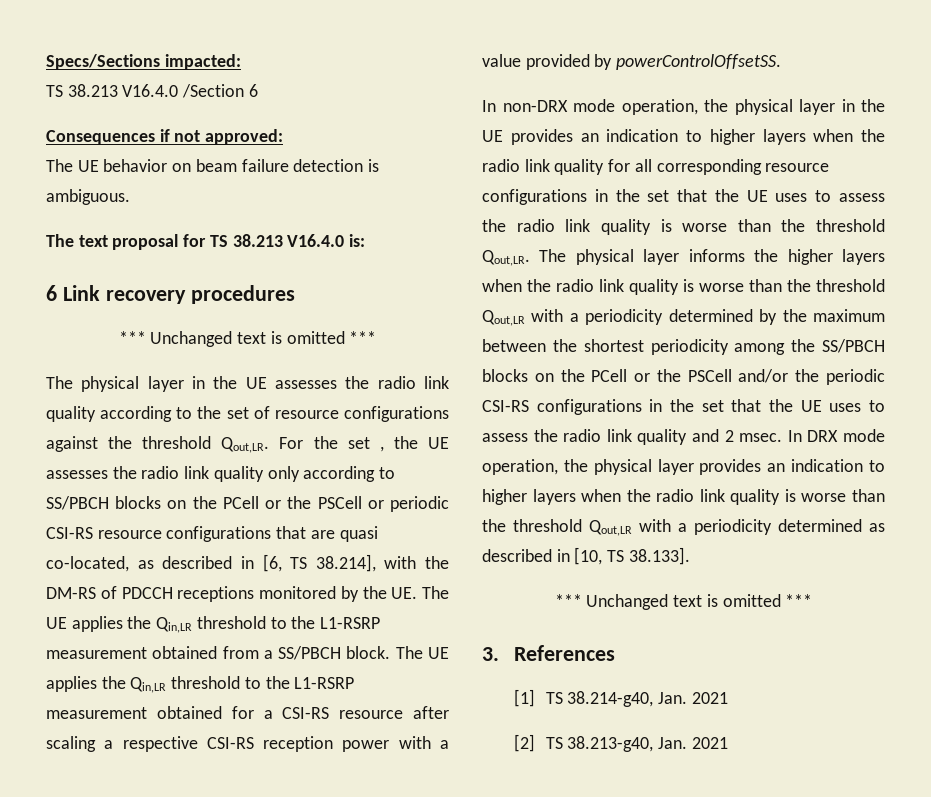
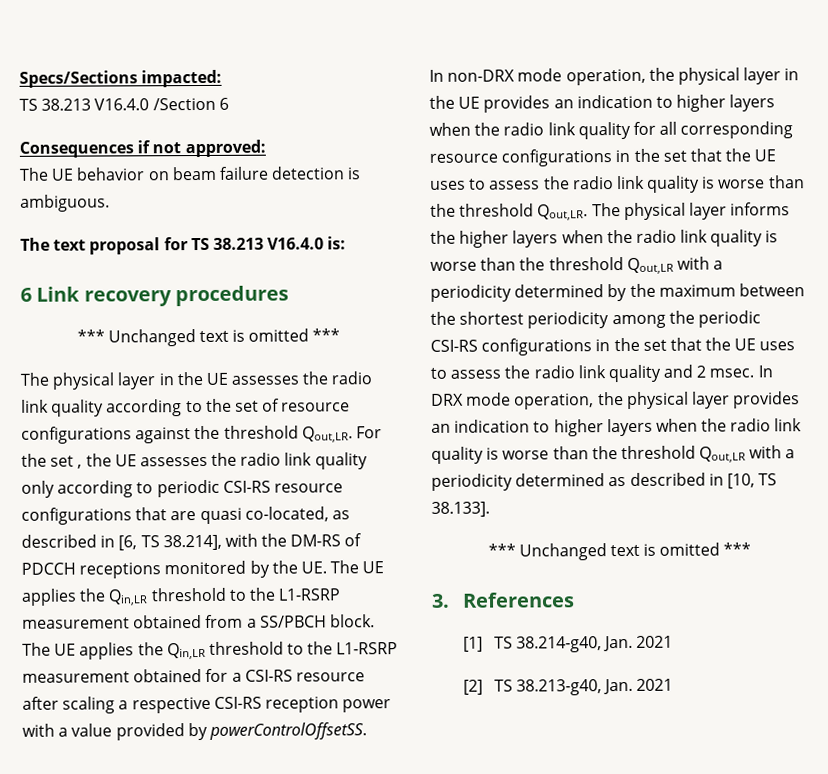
[46,496,384,510] SS/PBCH blocks on the PCell or the PSCell or -> (154, 488) none
[822,339,885,353] [482,369,820,383] SS/PBCH blocks on the PCell or the PSCell and/or the -> (695, 317) none

